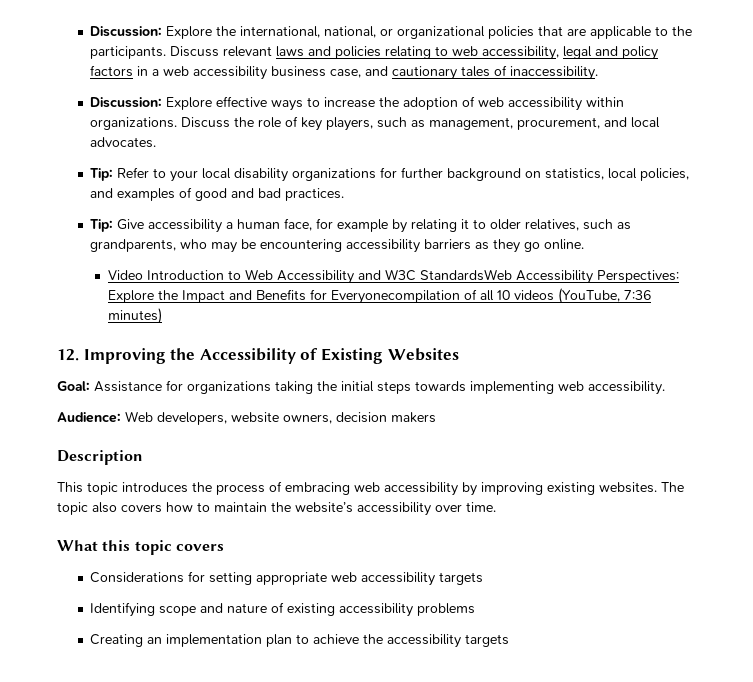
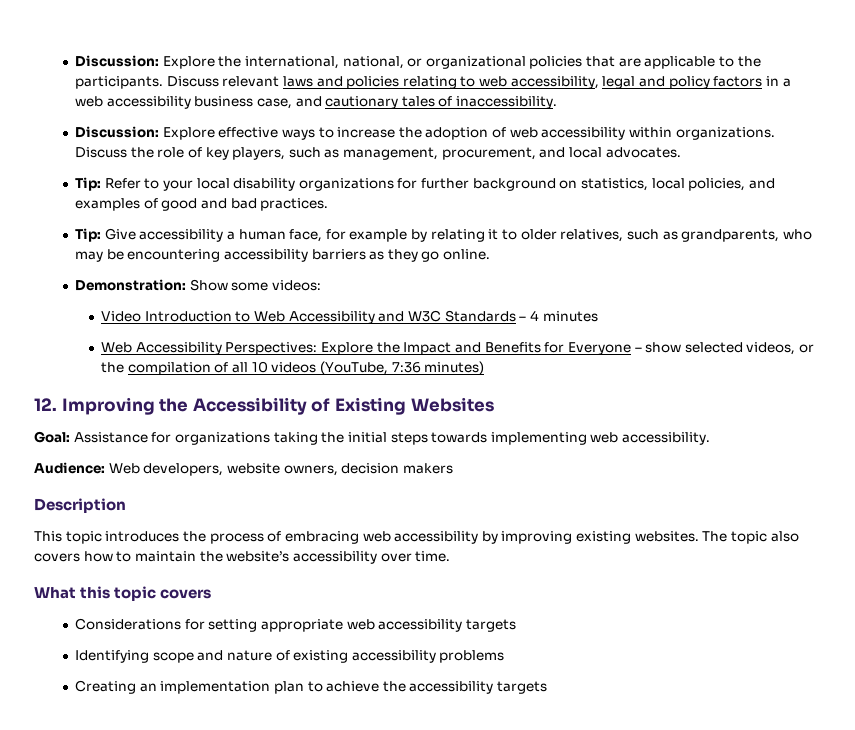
(585, 244) none -> [74,279,321,291] // Demonstration: Show some videos:
[419,269,512,281] StandardsWeb -> [444,310,598,322] [101,342,133,353] Standards – 4 minutes // Web
[330,290,460,304] Everyonecompilation -> [567,342,815,355] [101,362,211,375] Everyone – show selected videos, or the compilation

